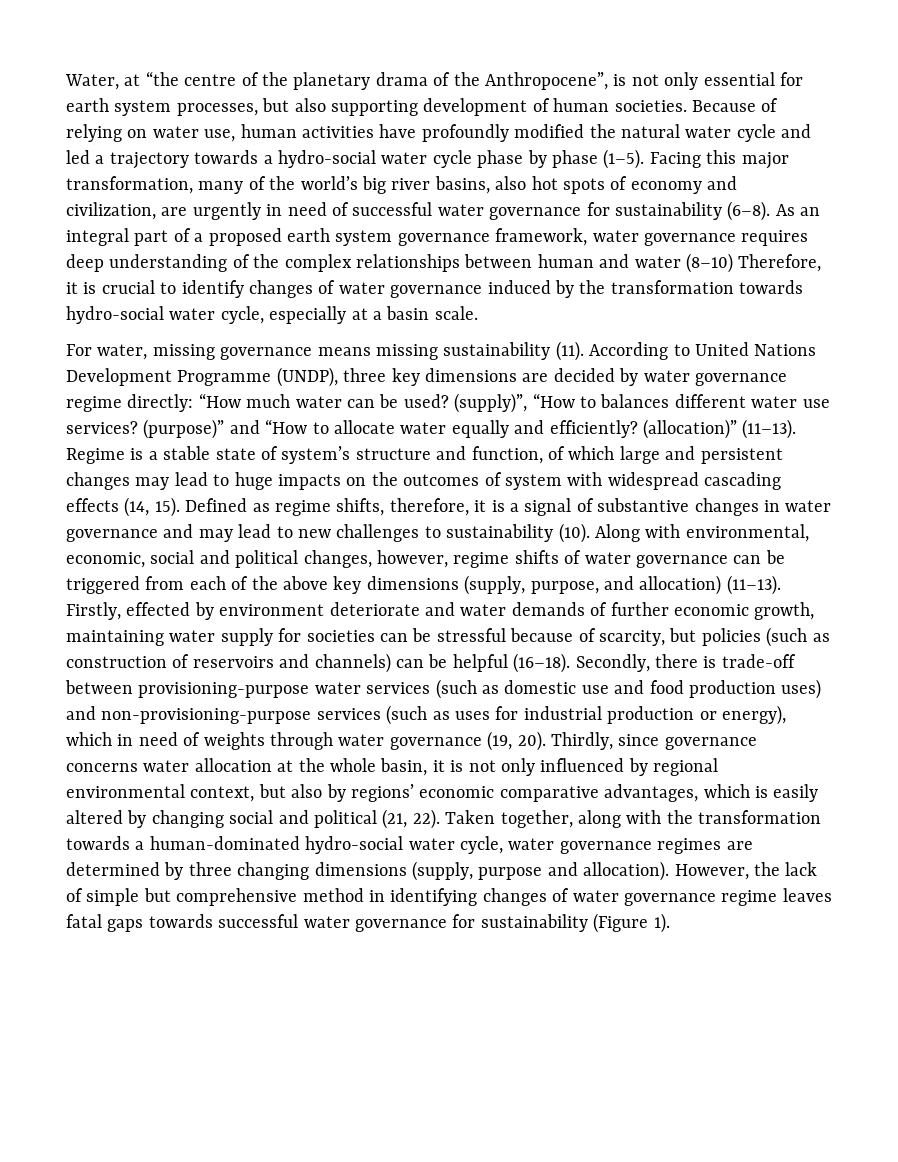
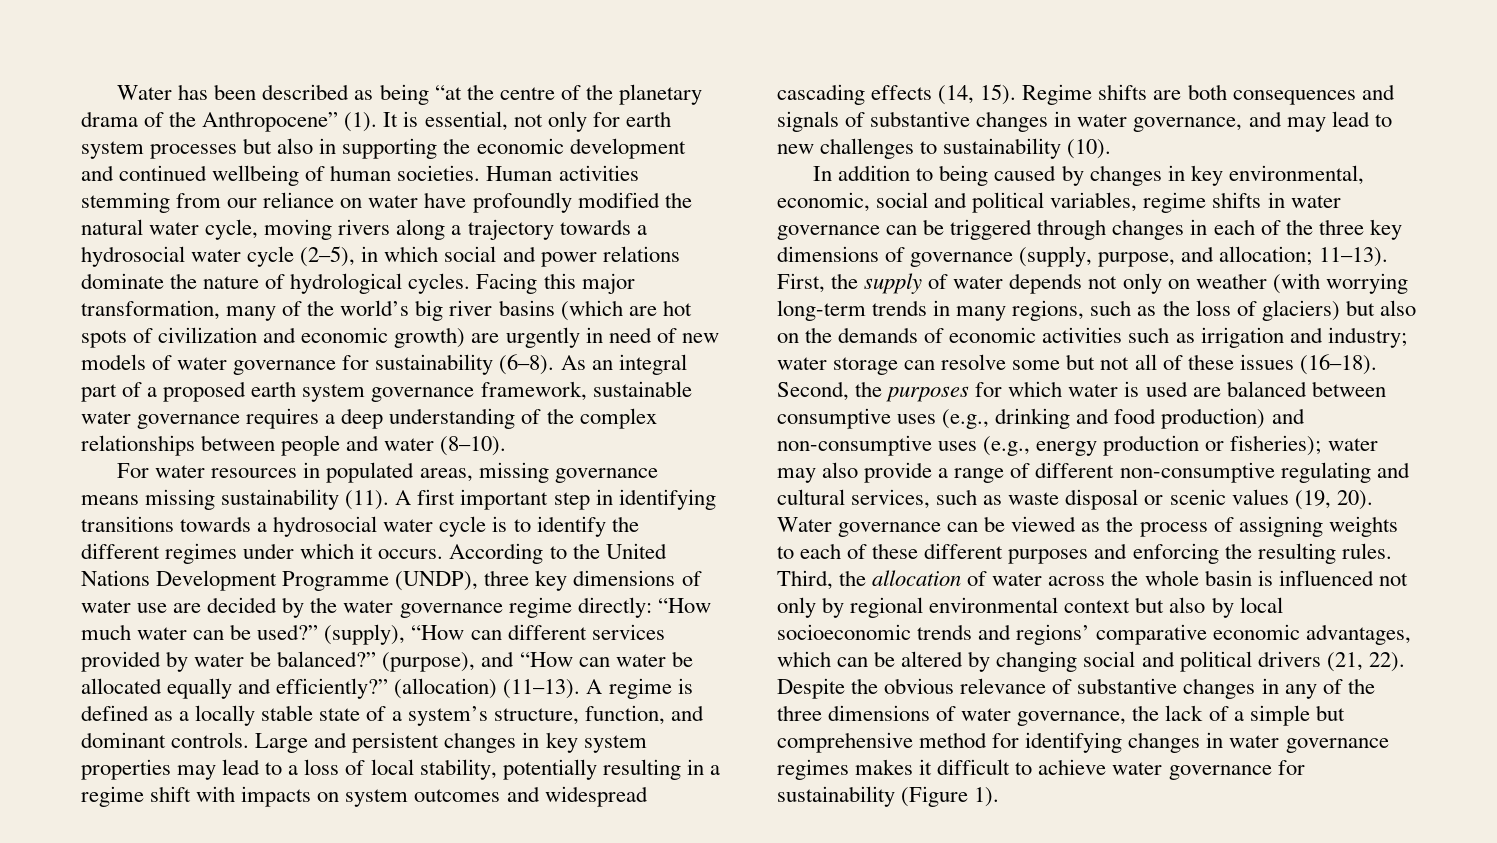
[65,71,179,90] Water, at “the -> [117,84,494,105] Water has been described as being “at the
[484,72,775,90] Anthropocene”, is not only essential -> [202,111,587,132] Anthropocene” (1). It is essential, not only
[176,98,779,116] [66,124,374,142] processes, but also supporting development of human societies. Because of relying on water use, human activities -> [150,138,686,159] [81,165,639,186] [81,192,419,213] processes but also in supporting the economic development and continued wellbeing of human societies. Human activities stemming from our reliance on water
[736,124,812,142] [66,150,90,164] cycle and led -> [205,219,446,240] cycle, moving rivers along
[278,149,645,169] hydro-social water cycle phase by phase (1–5). -> [81,246,680,267] [81,273,471,294] hydrosocial water cycle (2–5), in which social and power relations dominate the nature of hydrological cycles.
[434,176,738,194] [66,202,156,220] basins, also hot spots of economy and civilization, -> [498,300,692,321] [81,327,466,348] basins (which are hot spots of civilization and economic growth)
[352,202,433,216] successful -> [681,333,719,343] [81,354,173,370] new models of
(588, 237) none -> [592,381,692,397] sustainable
(809, 238) none -> [325,414,336,424] a
[537,253,822,273] [66,280,804,298] [66,306,478,324] [66,344,148,360] human and water (8–10) Therefore, it is crucial to identify changes of water governance induced by the transformation towards hydro-social water cycle, especially at a basin scale. // For water, -> [281,435,507,456] [117,462,473,483] people and water (8–10). // For water resources in populated areas,
(584, 351) none -> [395,489,716,510] [81,516,639,537] [81,543,444,564] A first important step in identifying transitions towards a hydrosocial water cycle is to identify the different regimes under which it occurs.
(690, 350) none -> [572,543,600,559] the
(517, 375) none -> [681,571,702,586] [81,600,168,613] of water use
(639, 377) none -> [310,597,338,613] the
[403,393,830,413] [66,419,797,439] [66,446,783,464] [66,472,603,490] used? (supply)”, “How to balances different water use services? (purpose)” and “How to allocate water equally and efficiently? (allocation)” (11–13). Regime is a stable state of system’s structure and function, of which large and persistent changes may lead to huge impacts on the outcomes of system with -> [257,624,665,645] [81,651,693,672] [81,678,693,699] [81,705,704,726] [81,732,647,753] [81,759,720,780] [81,786,540,807] used?” (supply), “How can different services provided by water be balanced?” (purpose), and “How can water be allocated equally and efficiently?” (allocation) (11–13). A regime is defined as a locally stable state of a system’s structure, function, and dominant controls. Large and persistent changes in key system properties may lead to a loss of local stability, potentially resulting in a regime shift with impacts on system outcomes and
[185,498,572,516] Defined as regime shifts, therefore, it is a signal -> [1022,84,1395,105] [777,111,839,132] Regime shifts are both consequences and signals
[66,529,158,542] governance -> [1133,117,1243,132] governance,
[594,524,681,542] Along with -> [813,165,1223,186] // In addition to being caused by changes in key
[303,550,448,568] changes, however, -> [1050,192,1138,212] variables,
[564,550,582,564] of -> [1267,192,1285,208] in
[145,576,185,590] from -> [1037,219,1208,240] through changes in
[283,576,459,594] above key dimensions -> [1318,219,1402,240] [777,246,1014,267] three key dimensions of governance
[639,575,781,595] [66,602,815,620] [66,627,830,647] [66,653,796,673] [65,679,822,699] [66,705,786,725] [66,731,757,751] [66,758,625,776] allocation) (11–13). Firstly, effected by environment deteriorate and water demands of further economic growth, maintaining water supply for societies can be stressful because of scarcity, but policies (such as construction of reservoirs and channels) can be helpful (16–18). Secondly, there is trade-off between provisioning-purpose water services (such as domestic use and food production uses) and non-provisioning-purpose services (such as uses for industrial production or energy), which in need of weights through water governance (19, 20). Thirdly, since governance concerns water allocation at the whole basin, it is not only influenced -> [1219,246,1388,267] [777,273,1408,294] [777,300,1416,321] [777,327,1407,348] [777,354,1377,375] [777,381,1386,402] [777,408,1305,429] [777,435,1378,456] [777,462,1410,483] [777,489,1373,510] [777,516,1398,537] [777,543,1392,564] [777,570,1408,590] [777,597,816,618] allocation; 11–13). First, the supply of water depends not only on weather (with worrying long-term trends in many regions, such as the loss of glaciers) but also on the demands of economic activities such as irrigation and industry; water storage can resolve some but not all of these issues (16–18). Second, the purposes for which water is used are balanced between consumptive uses (e.g., drinking and food production) and non-consumptive uses (e.g., energy production or fisheries); water may also provide a range of different non-consumptive regulating and cultural services, such as waste disposal or scenic values (19, 20). Water governance can be viewed as the process of assigning weights to each of these different purposes and enforcing the resulting rules. Third, the allocation of water across the whole basin is influenced not only
[190,786,255,802] context, -> [1064,600,1131,613] context
[351,784,819,802] regions’ economic comparative advantages, which is easily -> [1239,597,1283,613] [777,624,1412,645] [777,651,896,667] local socioeconomic trends and regions’ comparative economic advantages, which can be
(377, 819) none -> [1257,651,1321,667] drivers
[445,810,822,828] [66,836,753,854] [66,861,749,881] Taken together, along with the transformation towards a human-dominated hydro-social water cycle, water governance regimes are determined by three changing dimensions (supply, purpose and allocation). However, -> [777,678,1375,699] [777,705,1127,726] Despite the obvious relevance of substantive changes in any of the three dimensions of water governance,
(83, 895) none -> [1233,711,1244,721] a
[369,890,385,902] in -> [992,733,1020,748] for
[552,888,832,906] [66,914,299,932] of water governance regime leaves fatal gaps towards successful -> [1206,732,1389,753] [777,759,1107,780] in water governance regimes makes it difficult to achieve

